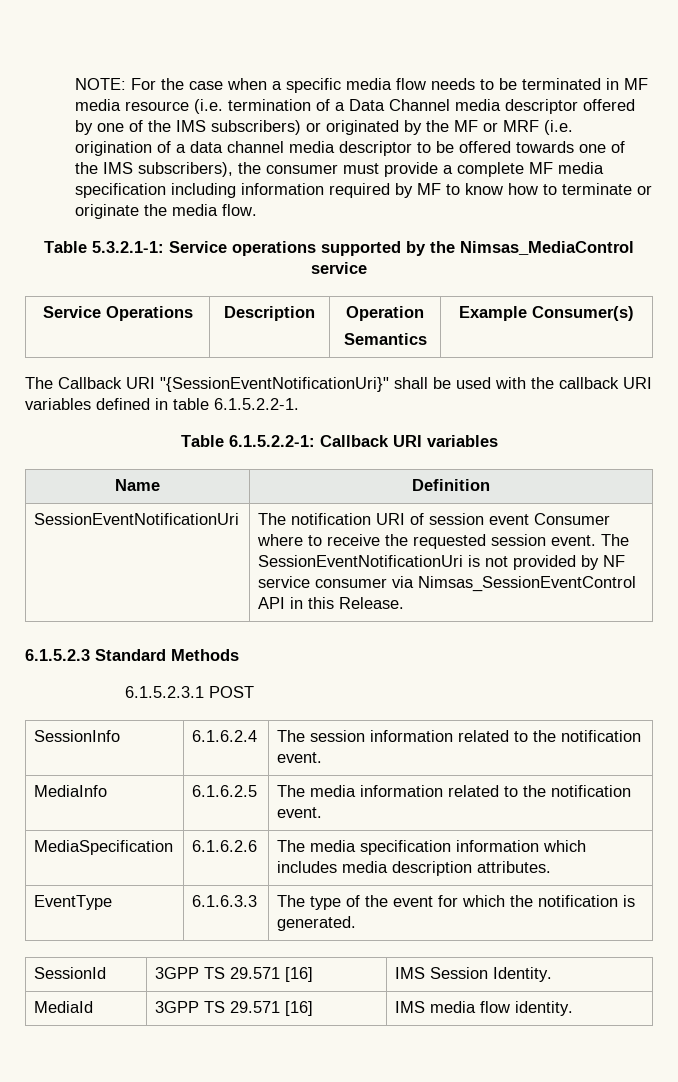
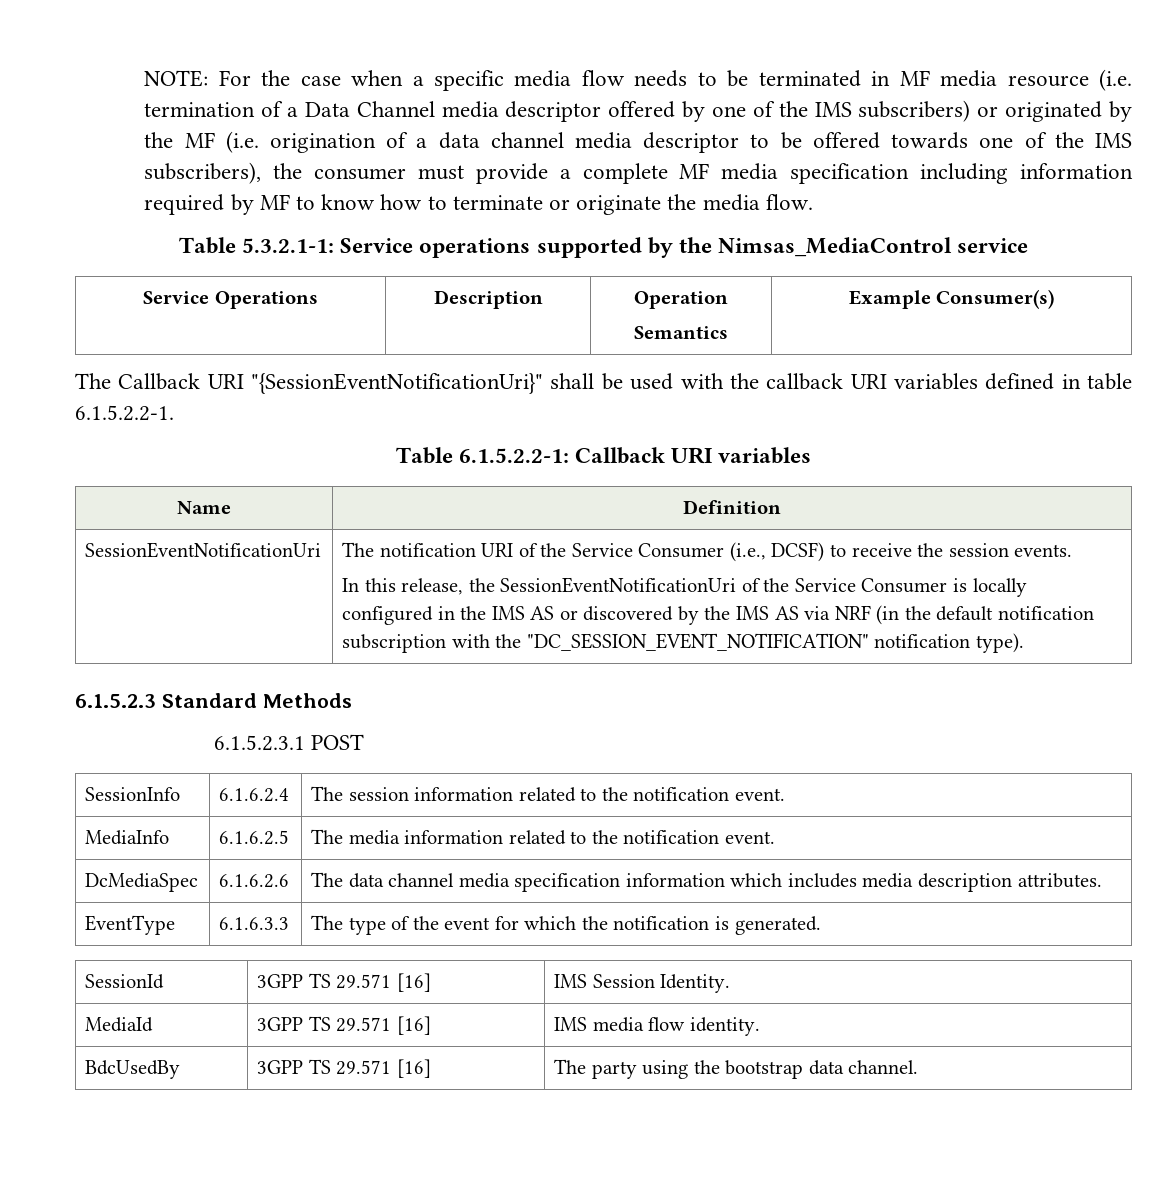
[483,120,540,132] or MRF -> (215, 140) none
[429,513,611,525] [257,534,630,549] [258,555,626,570] [258,576,637,592] [258,597,405,609] session event Consumer where to receive the requested session event. The SessionEventNotificationUri is not provided by NF service consumer via Nimsas_SessionEventControl API in this Release. -> [540,542,1073,562] [342,577,1027,597] [342,605,1094,625] [342,633,1024,653] the Service Consumer (i.e., DCSF) to receive the session events. // In this release, the SessionEventNotificationUri of the Service Consumer is locally configured in the IMS AS or discovered by the IMS AS via NRF (in the default notification subscription with the "DC_SESSION_EVENT_NOTIFICATION" notification type).
[34,840,174,855] MediaSpecification -> [85,873,199,892] DcMediaSpec
(306, 846) none -> [348,873,455,888] data channel
(574, 1008) none -> [85,1060,181,1079] [257,1059,431,1078] [554,1059,919,1079] // BdcUsedBy | 3GPP TS 29.571 [16] | The party using the bootstrap data channel.

